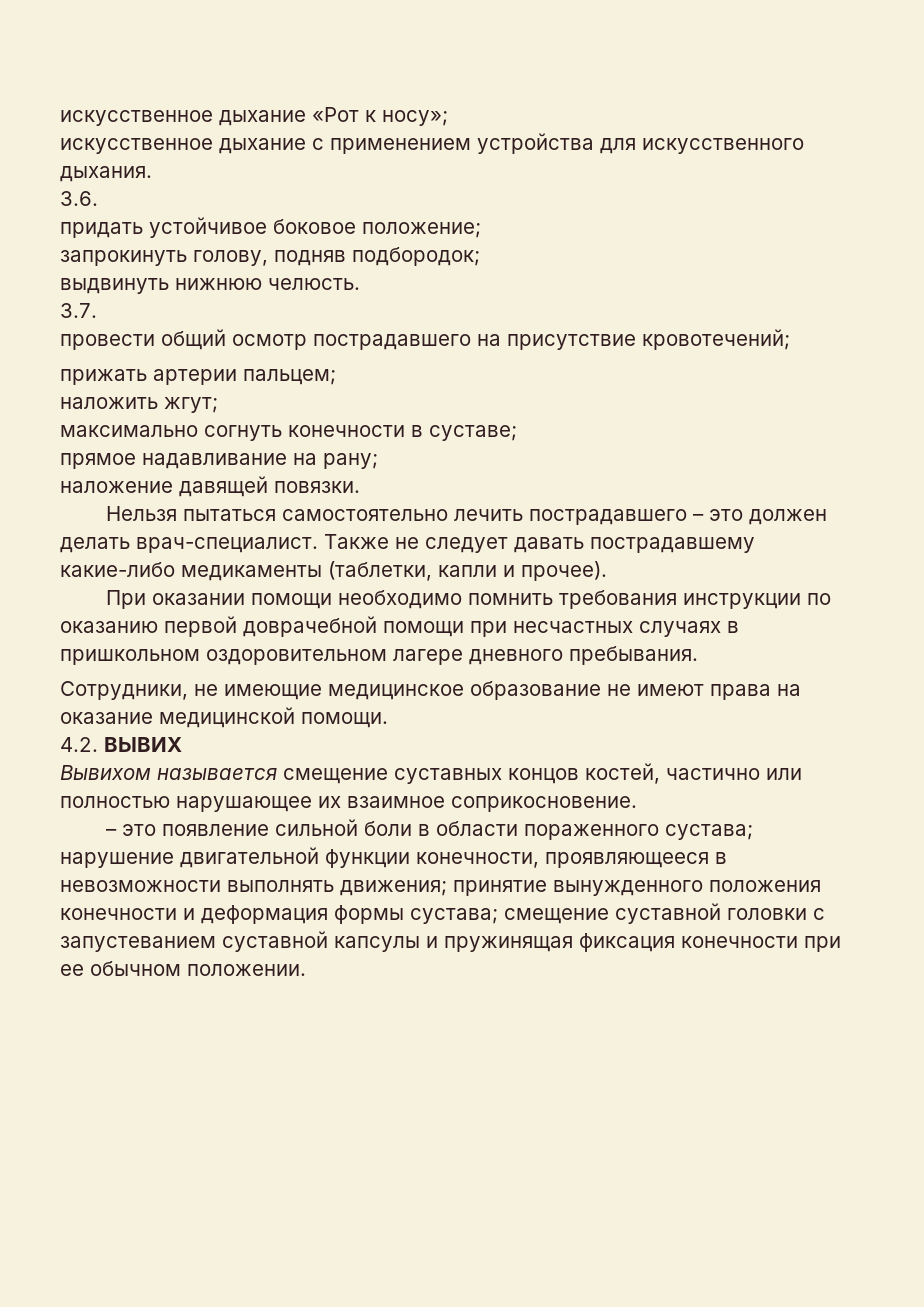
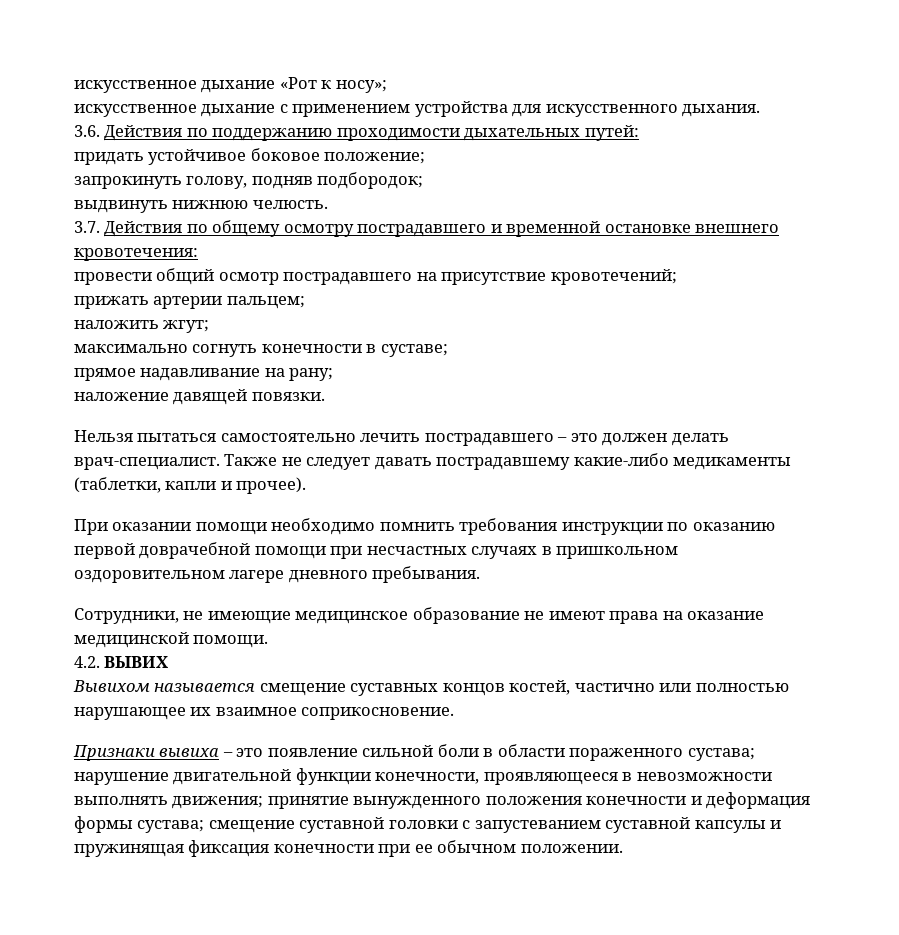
(98, 198) none -> [104,125,639,141] Действия по поддержанию проходимости дыхательных путей:
(97, 310) none -> [104,220,780,237] [74,248,198,261] Действия по общему осмотру пострадавшего и временной остановке внешнего кровотечения:
(637, 804) none -> [73,745,220,761] Признаки вывиха

